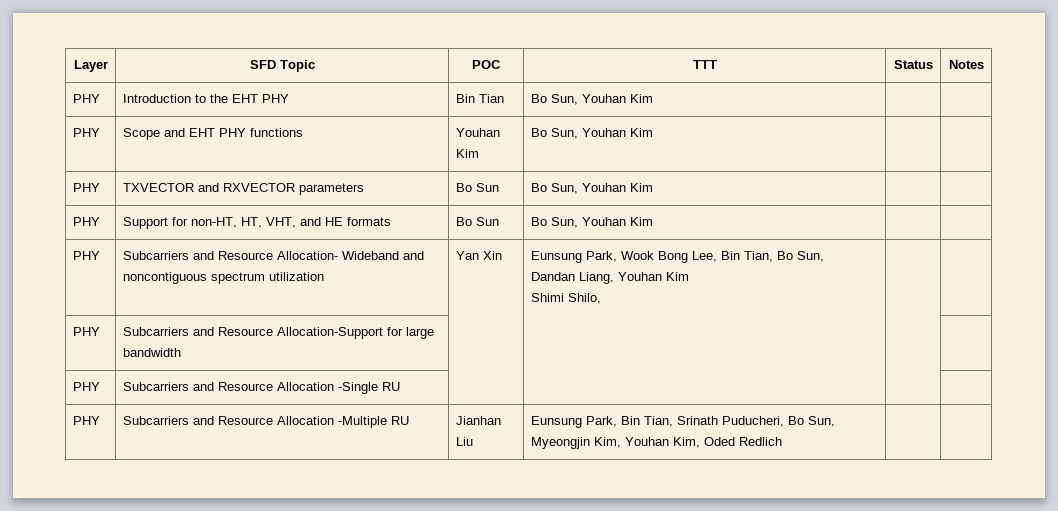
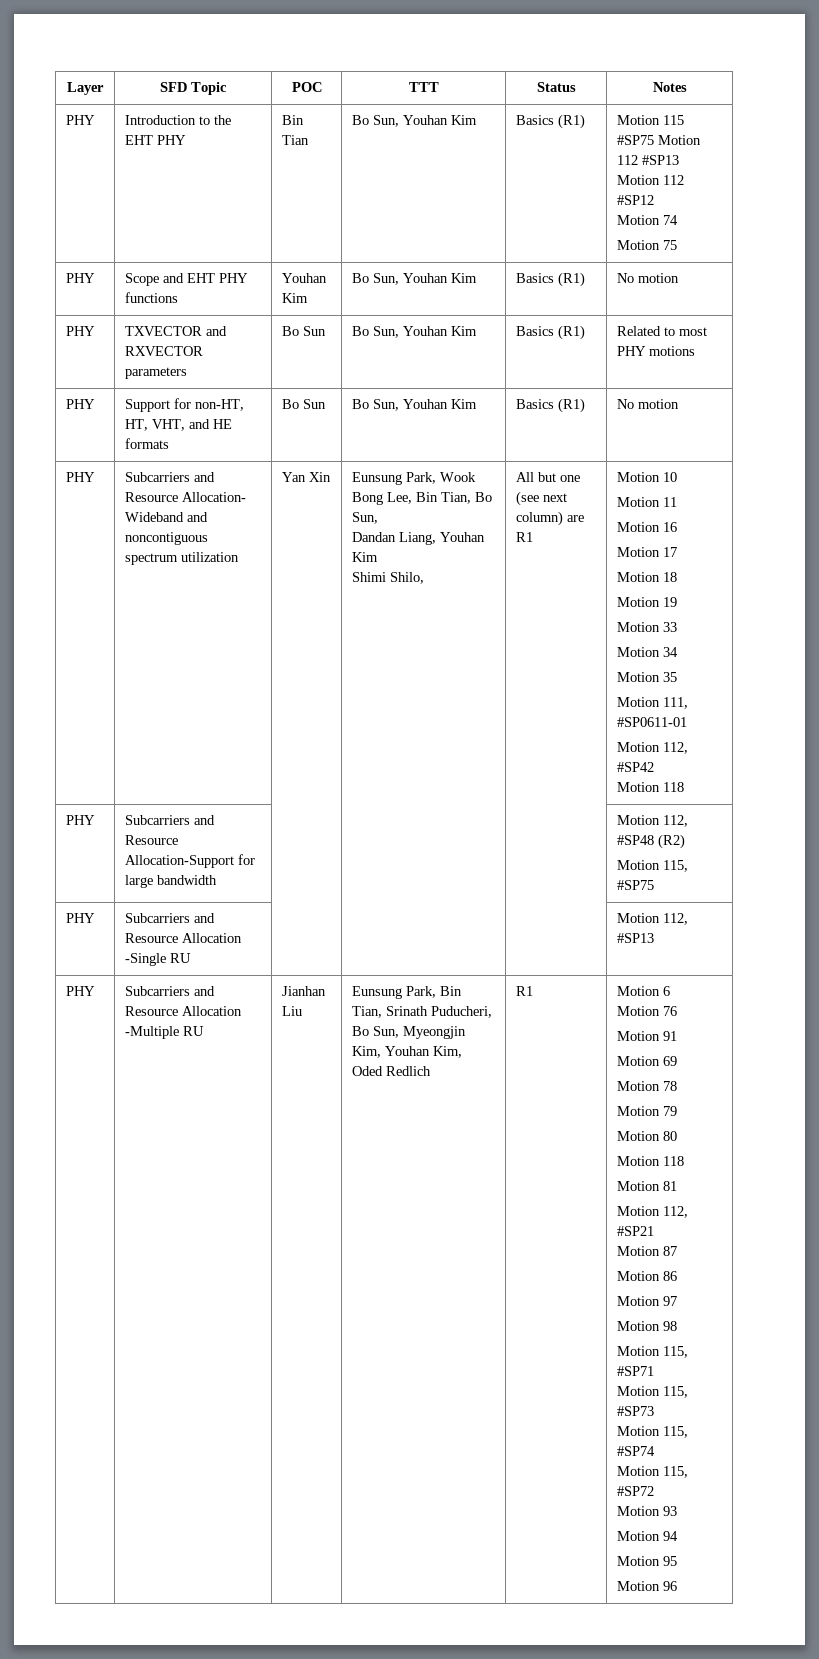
(653, 98) | -> [516,114,586,129] [617,115,685,125] [617,135,702,145] [617,155,680,165] [617,175,685,185] [617,195,655,205] [617,215,679,225] [617,240,678,250] Basics (R1) | Motion 115 #SP75 Motion 112 #SP13 Motion 112 #SP12 // Motion 74 // Motion 75
(653, 132) | -> [516,272,586,287] [617,273,680,283] Basics (R1) | No motion
(653, 187) | -> [516,325,586,340] [617,326,708,336] [617,346,696,356] Basics (R1) | Related to most PHY motions
(653, 221) | -> [516,398,586,413] [617,399,680,409] Basics (R1) | No motion
(601, 298) | -> [516,472,581,482] [516,491,568,506] [516,511,585,526] [516,532,534,542] [617,472,678,482] [617,497,678,507] [617,522,678,532] [617,547,678,557] [617,572,678,582] [617,597,678,607] [617,622,678,632] [617,647,679,657] [617,672,678,682] [617,697,689,709] [617,717,688,727] [617,742,689,754] [617,762,655,772] [617,782,685,792] All but one (see next column) are R1 | Motion 10 // Motion 11 // Motion 16 // Motion 17 // Motion 18 // Motion 19 // Motion 33 // Motion 34 // Motion 35 // Motion 111, #SP0611-01 // Motion 112, #SP42 // Motion 118
(181, 352) none -> [617,815,689,827] [617,834,686,849] [617,860,689,872] [617,880,655,890] Motion 112, #SP48 (R2) // Motion 115, #SP75
(400, 386) none -> [617,913,689,925] [617,933,655,943] Motion 112, #SP13
(782, 441) | -> [516,986,534,996] [617,986,671,996] [617,1006,678,1016] [617,1031,678,1041] [617,1056,678,1066] [617,1081,678,1091] [617,1106,678,1116] [617,1131,678,1141] [617,1156,685,1166] [617,1181,678,1191] [617,1206,689,1218] [617,1226,655,1236] [617,1246,678,1256] [617,1271,678,1281] [617,1296,678,1306] [617,1321,678,1331] [617,1346,689,1358] [617,1366,655,1376] [617,1386,689,1398] [617,1406,655,1416] [617,1426,689,1438] [617,1446,656,1456] [617,1466,689,1478] [617,1486,655,1496] [617,1506,678,1516] [617,1531,679,1541] [617,1556,678,1566] [617,1581,678,1591] R1 | Motion 6 // Motion 76 // Motion 91 // Motion 69 // Motion 78 // Motion 79 // Motion 80 // Motion 118 // Motion 81 // Motion 112, #SP21 // Motion 87 // Motion 86 // Motion 97 // Motion 98 // Motion 115, #SP71 // Motion 115, #SP73 // Motion 115, #SP74 // Motion 115, #SP72 // Motion 93 // Motion 94 // Motion 95 // Motion 96

